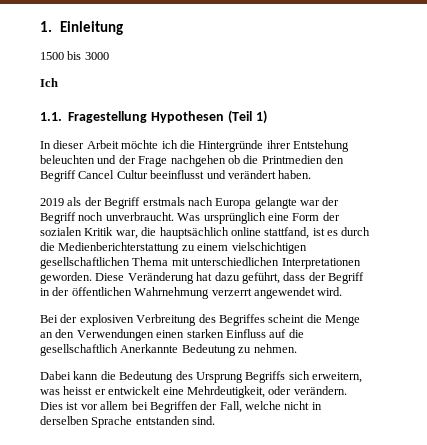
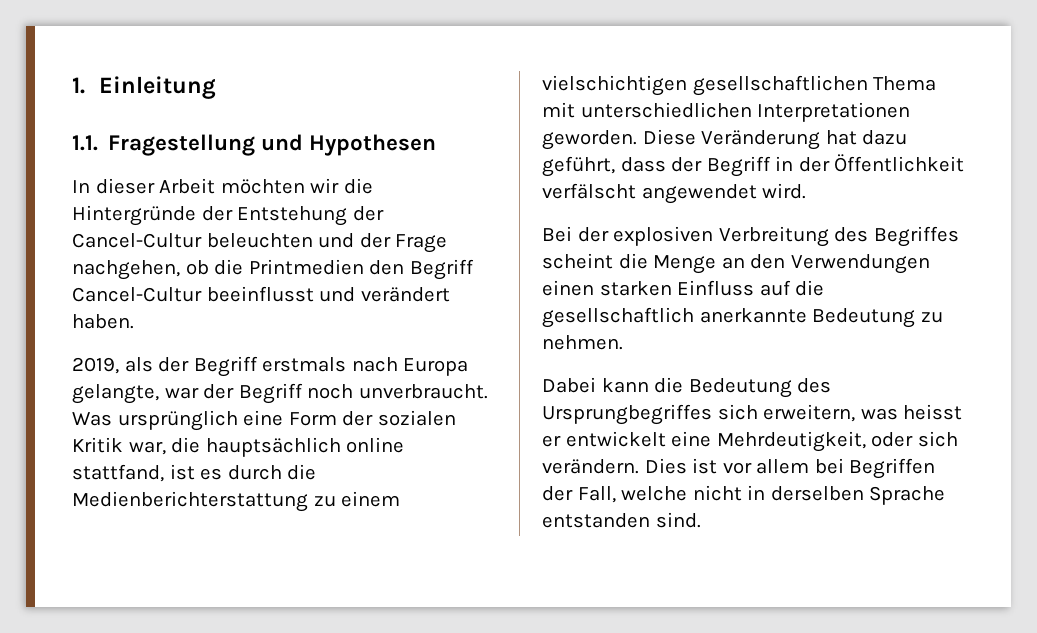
[40,51,109,60] [40,78,58,87] // 1500 bis 3000 // Ich -> (217, 87) none
(148, 117) none -> [261,134,304,151] und
[227,110,267,124] (Teil 1) -> (437, 145) none
[121,140,349,152] möchte ich die Hintergründe ihrer Entstehung -> [220,178,373,194] [72,205,384,226] [72,233,202,248] möchten wir die Hintergründe der Entstehung der Cancel-Cultur
[170,155,226,167] nachgehen -> [72,260,180,280] nachgehen,
[78,170,148,179] Cancel Cultur -> [72,287,202,302] Cancel-Cultur
[40,198,64,206] 2019 -> [72,357,119,374] 2019,
[254,197,297,209] gelangte -> [72,384,159,404] gelangte,
[71,287,252,299] öffentlichen Wahrnehmung verzerrt -> [834,154,965,172] [542,183,636,199] Öffentlichkeit verfälscht
[120,344,179,353] Anerkannte -> [699,308,807,323] anerkannte
[195,371,286,383] Ursprung Begriffs -> [542,404,712,425] Ursprungbegriffes
(292, 390) none -> [917,431,958,447] sich

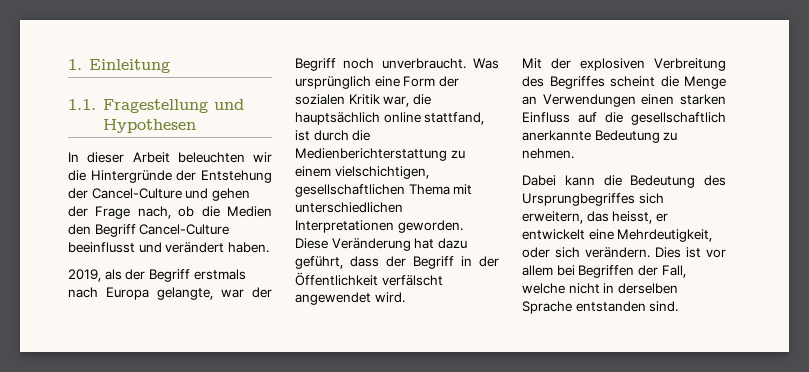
[220,179,305,194] möchten -> [177,152,245,163] beleuchten
[72,233,355,248] Cancel-Cultur beleuchten und -> [91,188,250,201] Cancel-Culture und gehen
[72,260,180,280] nachgehen, -> [137,206,171,219] nach,
[248,259,364,275] Printmedien -> [226,206,272,217] Medien
[72,287,202,302] Cancel-Cultur -> [139,224,230,235] Cancel-Culture
[200,468,223,480] es -> (310, 135) none
[542,75,687,96] vielschichtigen -> [334,166,429,179] vielschichtigen,
[542,226,572,242] Bei -> [522,58,542,69] Mit
[750,254,786,269] den -> (537, 100) none
[860,404,963,420] was heisst -> [586,211,653,224] das heisst,

